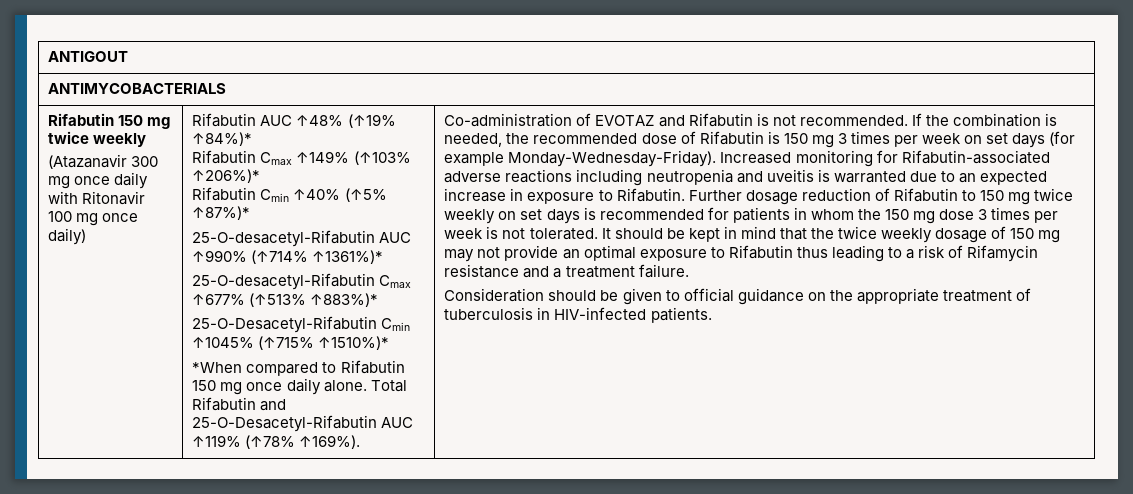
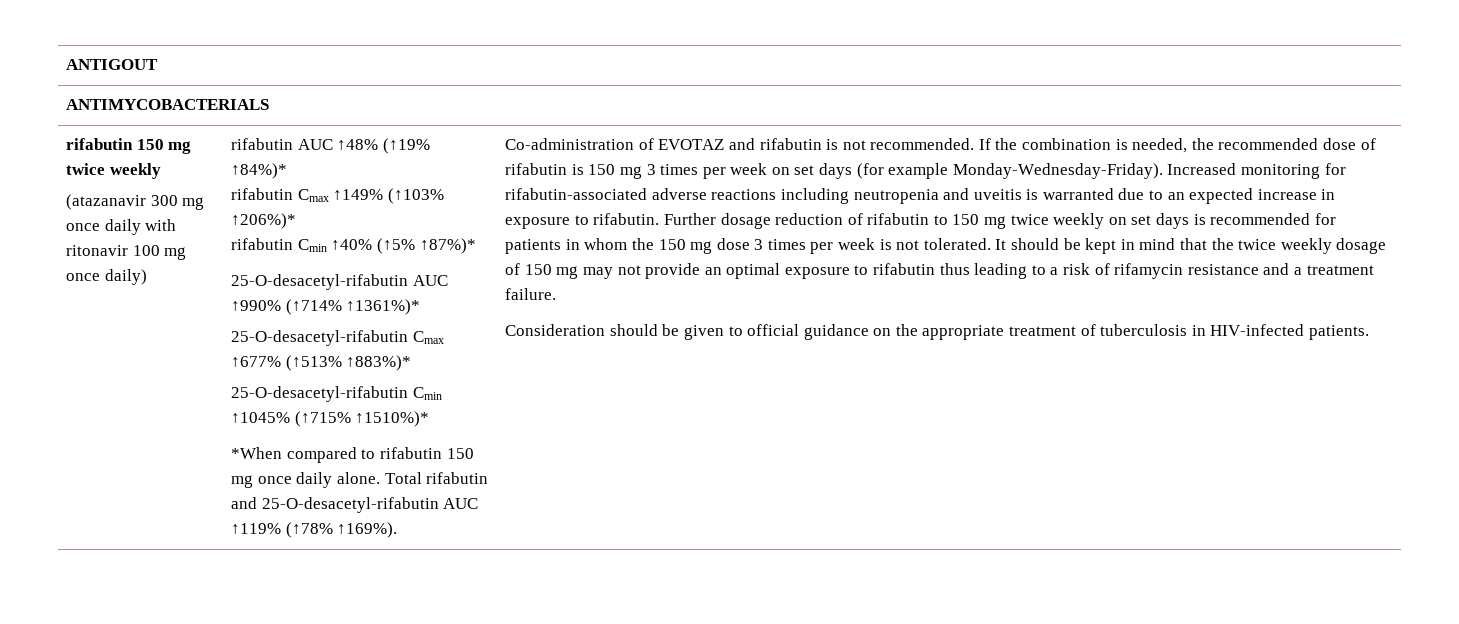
[48,113,115,126] Rifabutin -> [66,138,134,150] rifabutin
[48,154,128,169] (Atazanavir -> [66,194,147,210] (atazanavir
[82,191,146,205] Ritonavir -> [66,245,129,256] ritonavir
[192,113,257,127] Rifabutin -> [231,138,294,150] rifabutin
[192,150,257,164] Rifabutin -> [231,188,294,200] rifabutin
[192,187,257,201] Rifabutin -> [231,238,294,250] rifabutin
[192,230,376,247] 25-O-desacetyl-Rifabutin -> [231,274,409,290] 25-O-desacetyl-rifabutin
[192,273,376,290] 25-O-desacetyl-Rifabutin -> [231,330,409,346] 25-O-desacetyl-rifabutin
[192,316,378,333] 25-O-Desacetyl-Rifabutin -> [231,386,409,402] 25-O-desacetyl-rifabutin
[340,360,405,374] Rifabutin -> [379,447,442,459] rifabutin
[192,397,287,411] [192,415,378,432] Rifabutin and 25-O-Desacetyl-Rifabutin -> [426,472,489,484] [231,497,439,513] rifabutin and 25-O-desacetyl-rifabutin
[688,113,753,127] Rifabutin -> [759,138,822,150] rifabutin
[699,131,764,145] Rifabutin -> [505,163,568,175] rifabutin
[901,150,1050,164] Rifabutin-associated -> [505,188,648,200] rifabutin-associated
[616,188,685,202] Rifabutin. -> [593,213,660,225] rifabutin.
[893,188,958,202] Rifabutin -> [867,213,930,225] rifabutin
[728,245,793,259] Rifabutin -> [873,263,936,275] rifabutin
[967,245,1039,262] Rifamycin -> [1114,263,1184,279] rifamycin

